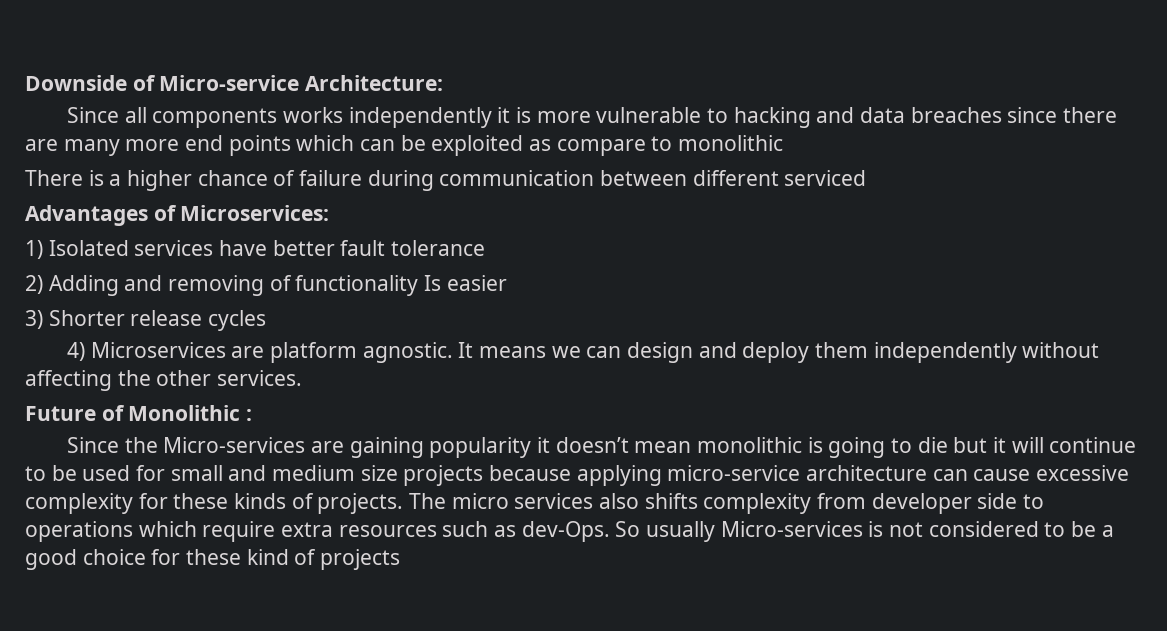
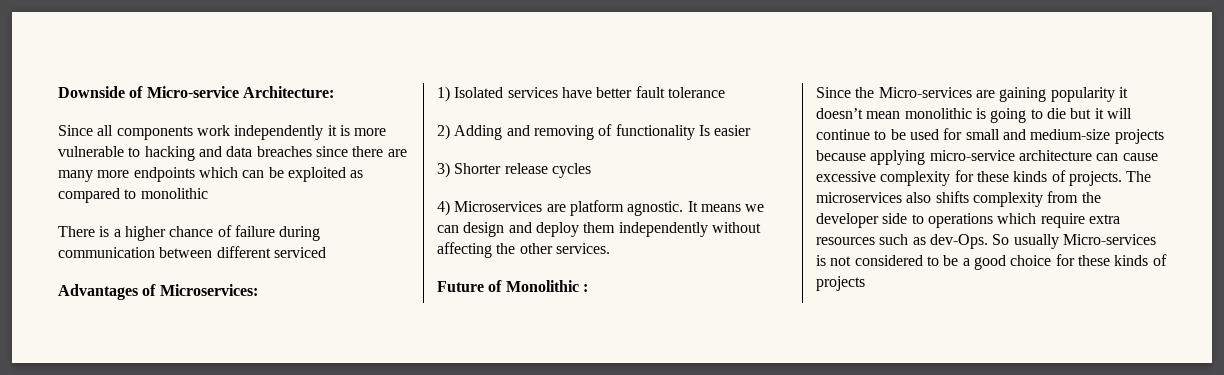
[283,107,344,123] works -> [196,125,230,136] work
[185,135,291,156] end points -> [133,167,195,182] endpoints
[556,139,646,156] compare -> [58,188,120,203] compared
[272,465,398,481] medium size -> [1030,129,1111,140] medium-size
[451,493,594,509] micro services -> [816,192,902,203] microservices
(867, 501) none -> [1081,192,1101,203] the
[246,549,289,565] kind -> [1114,255,1149,266] kinds

